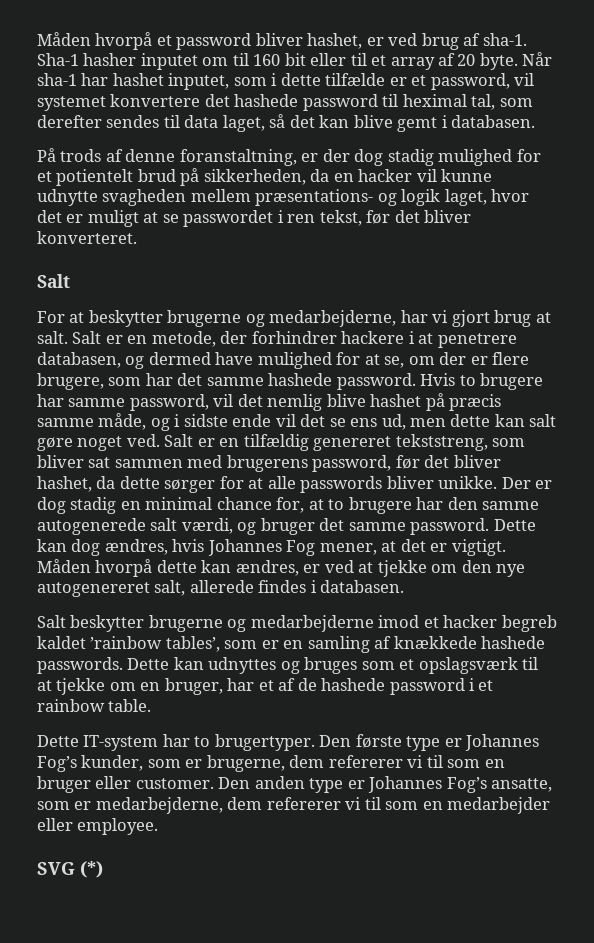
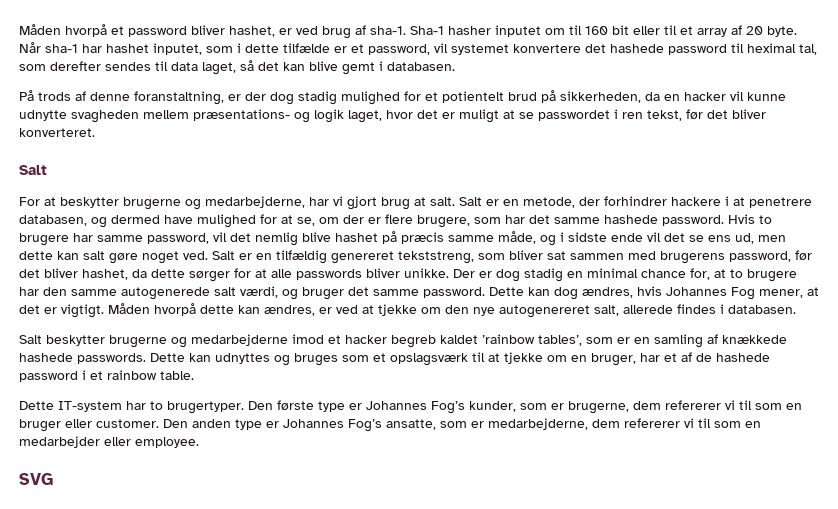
[80,861,103,878] (*) -> (53, 479) none

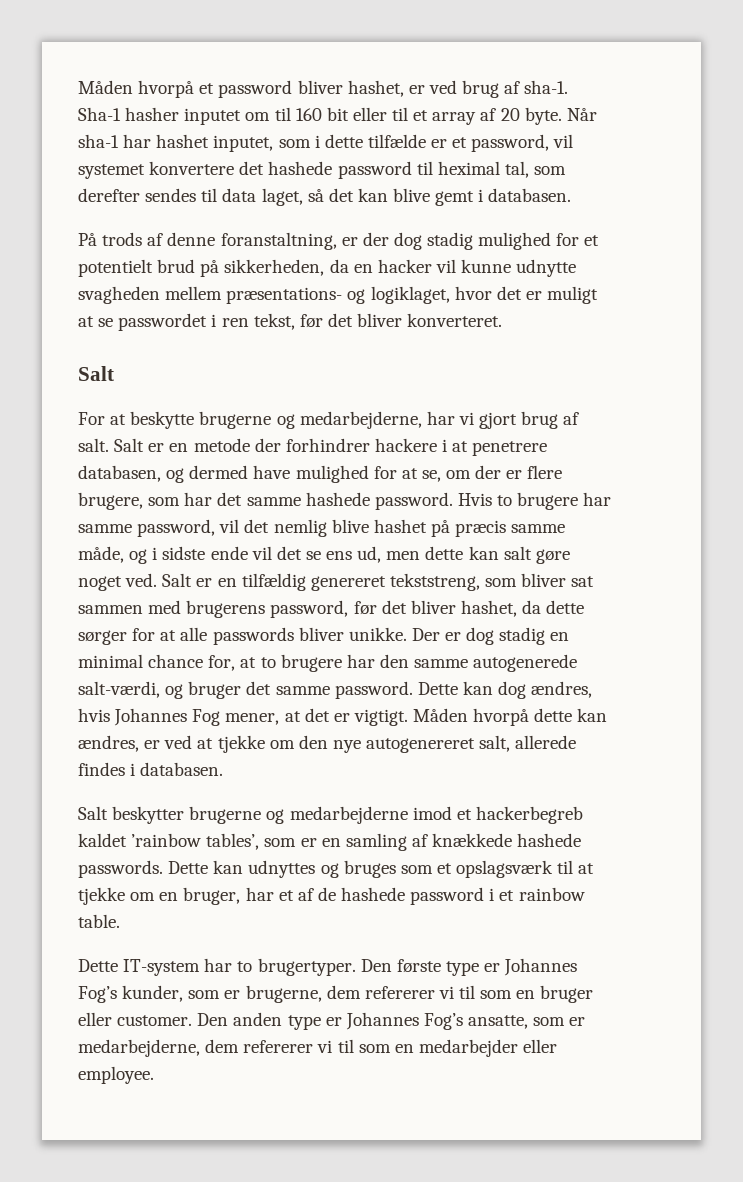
[442,91,504,103] potientelt -> [78,259,153,277] potentielt
[314,109,382,123] logik laget, -> [370,286,450,304] logiklaget,
[60,197,119,208] beskytter -> [130,411,195,429] beskytte
[414,197,426,206] at -> [563,412,580,425] af
[523,197,575,208] metode, -> [193,438,250,452] metode
[214,286,278,298] salt værdi, -> [78,681,160,698] salt-værdi,
[345,335,436,348] hacker begreb -> [475,806,583,824] hackerbegreb
[19,473,53,485] // SVG -> (154, 1075) none

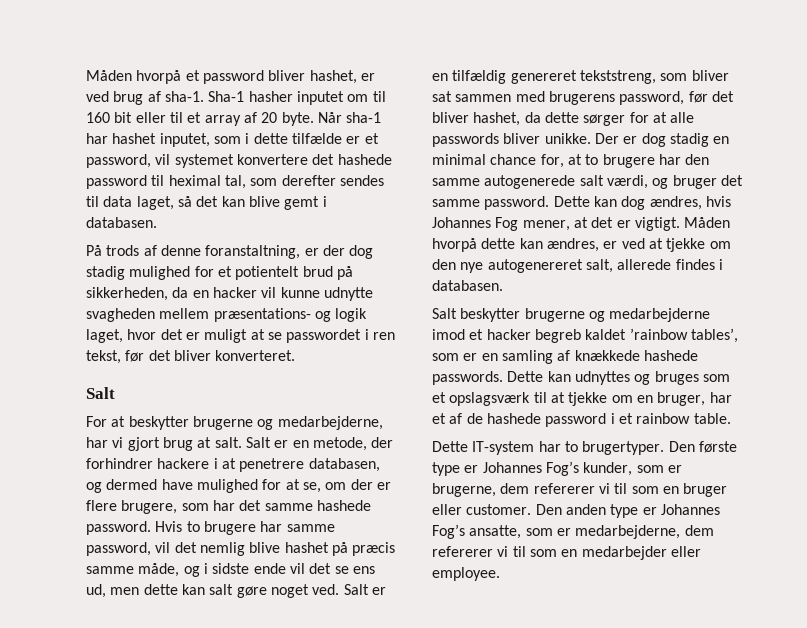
[78,259,153,277] potentielt -> [235,266,300,280] potientelt
[370,286,450,304] logiklaget, -> [335,308,368,322] [86,329,123,343] logik laget,
[130,411,195,429] beskytte -> [128,416,189,430] beskytter
[563,412,580,425] af -> [197,437,212,448] at
[193,438,250,452] metode -> [312,437,367,451] metode,
[78,681,160,698] salt-værdi, -> [579,175,648,189] salt værdi,
[475,806,583,824] hackerbegreb -> [486,329,581,343] hacker begreb

